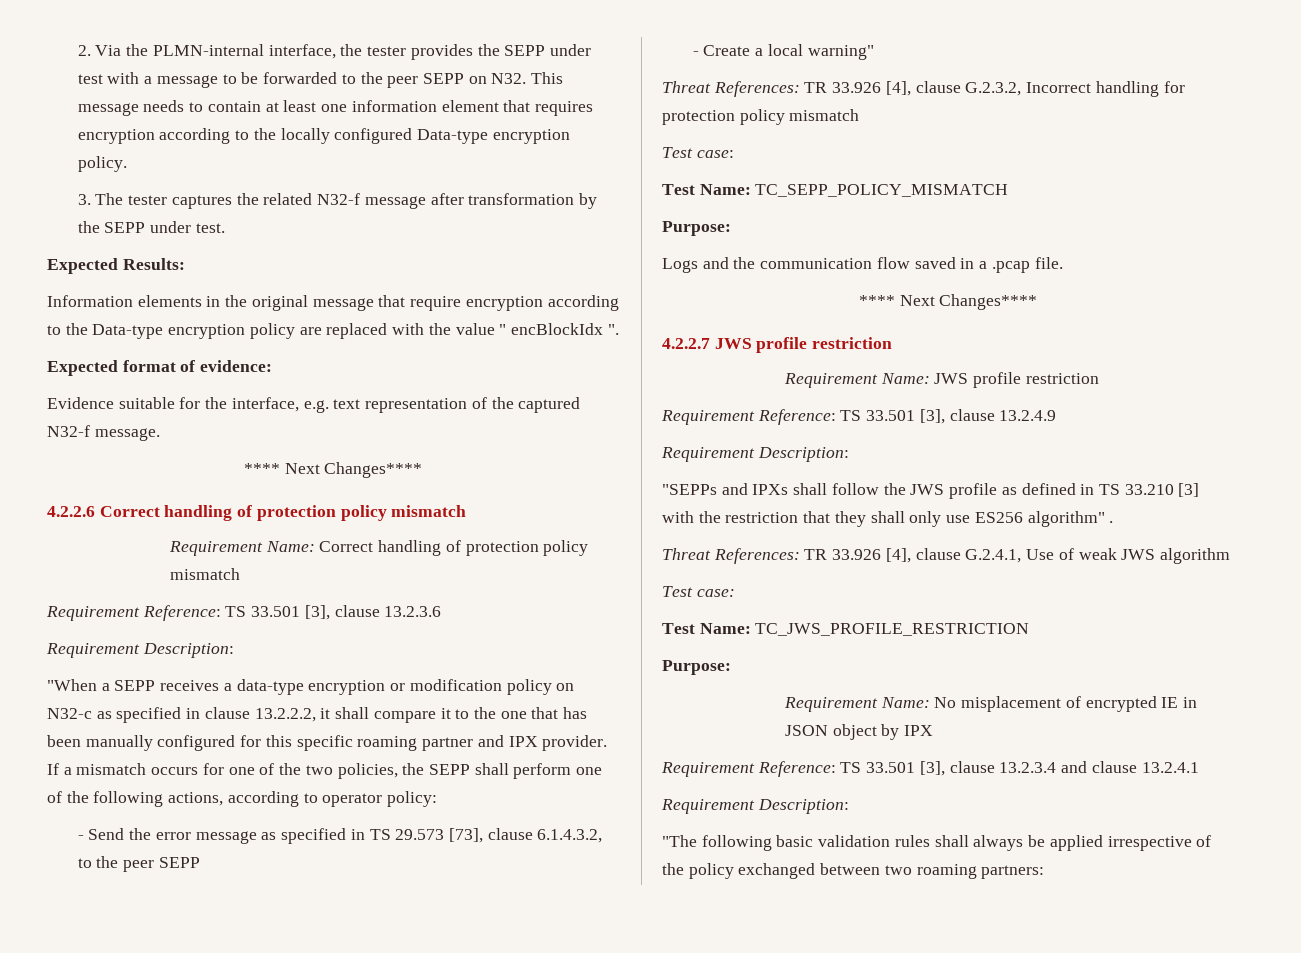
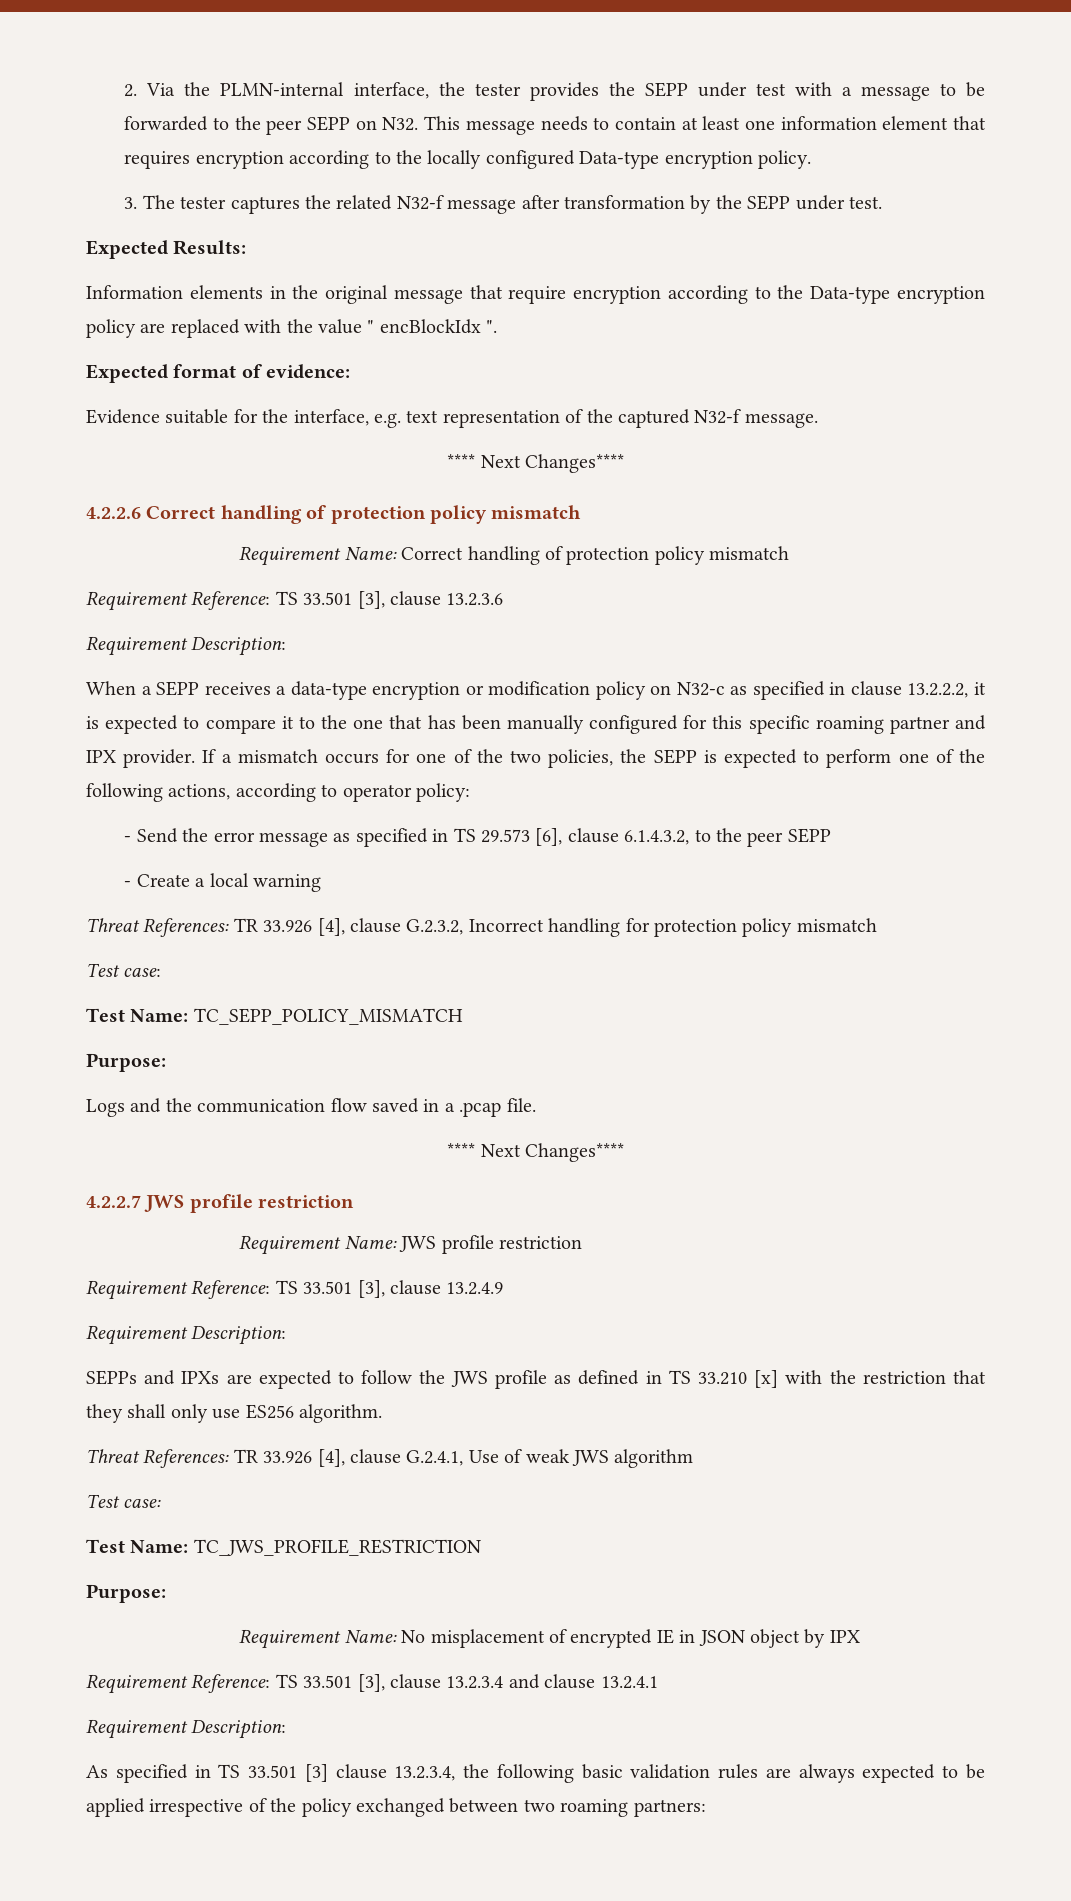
[47,679,97,691] "When -> [86,681,136,695] When
[335,707,370,719] shall -> [86,715,200,734] is expected to
[474,763,509,775] shall -> [703,749,820,768] is expected to
[448,828,483,843] [73], -> [535,828,563,846] [6],
[807,45,874,60] warning" -> [252,874,321,892] warning
[662,484,717,495] "SEPPs -> [86,1370,137,1385] SEPPs
[793,483,828,495] shall -> [226,1370,355,1389] are expected to
[1178,483,1200,497] [3] -> [754,1370,779,1388] [x]
[1027,511,1114,527] algorithm" . -> [299,1404,382,1423] algorithm.
[662,835,1024,851] "The following basic validation rules shall always -> [86,1764,959,1783] As specified in TS 33.501 [3] clause 13.2.3.4, the following basic validation rules are always expected to

